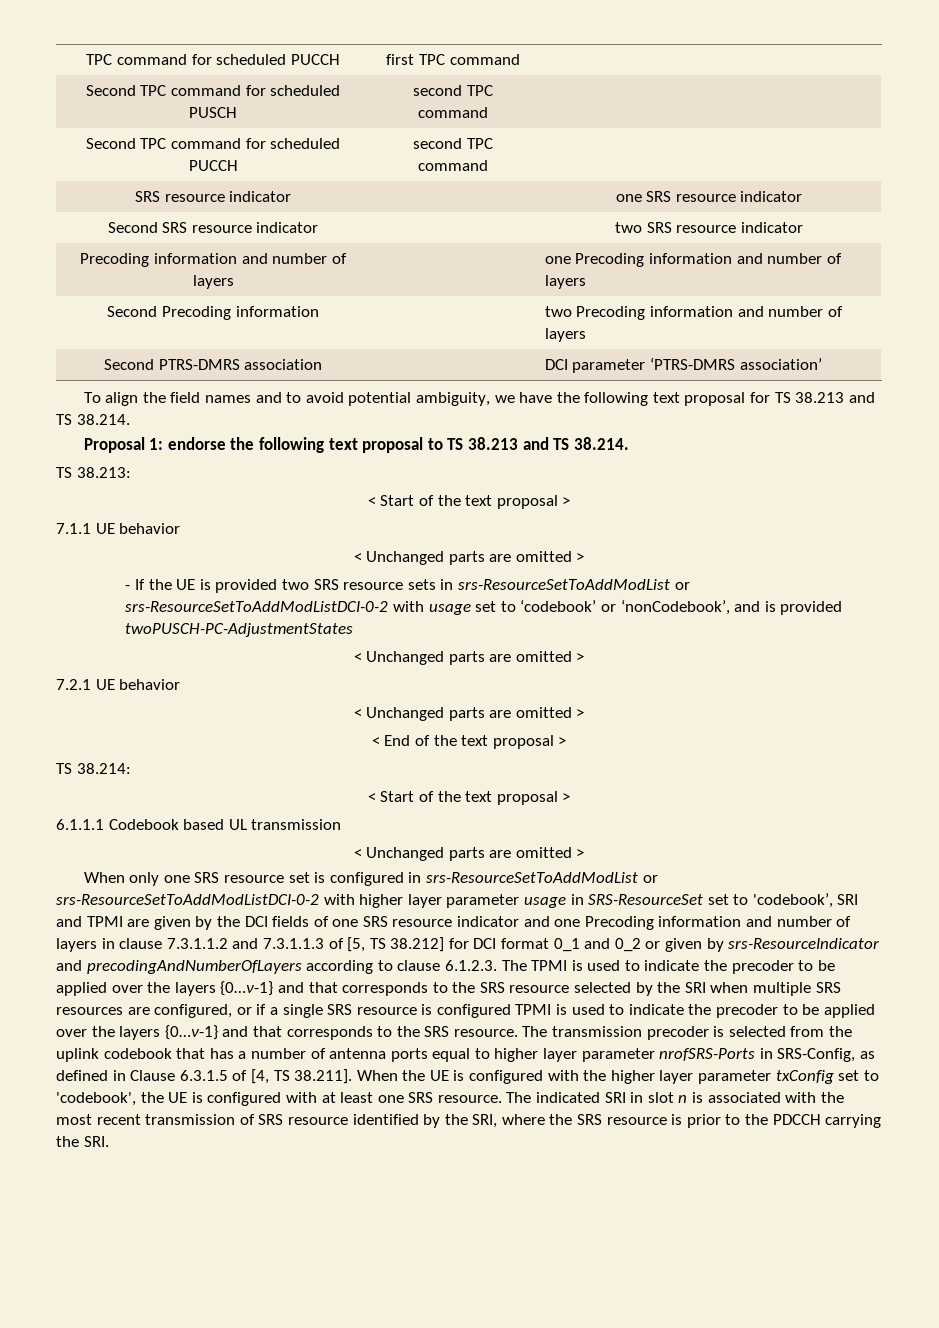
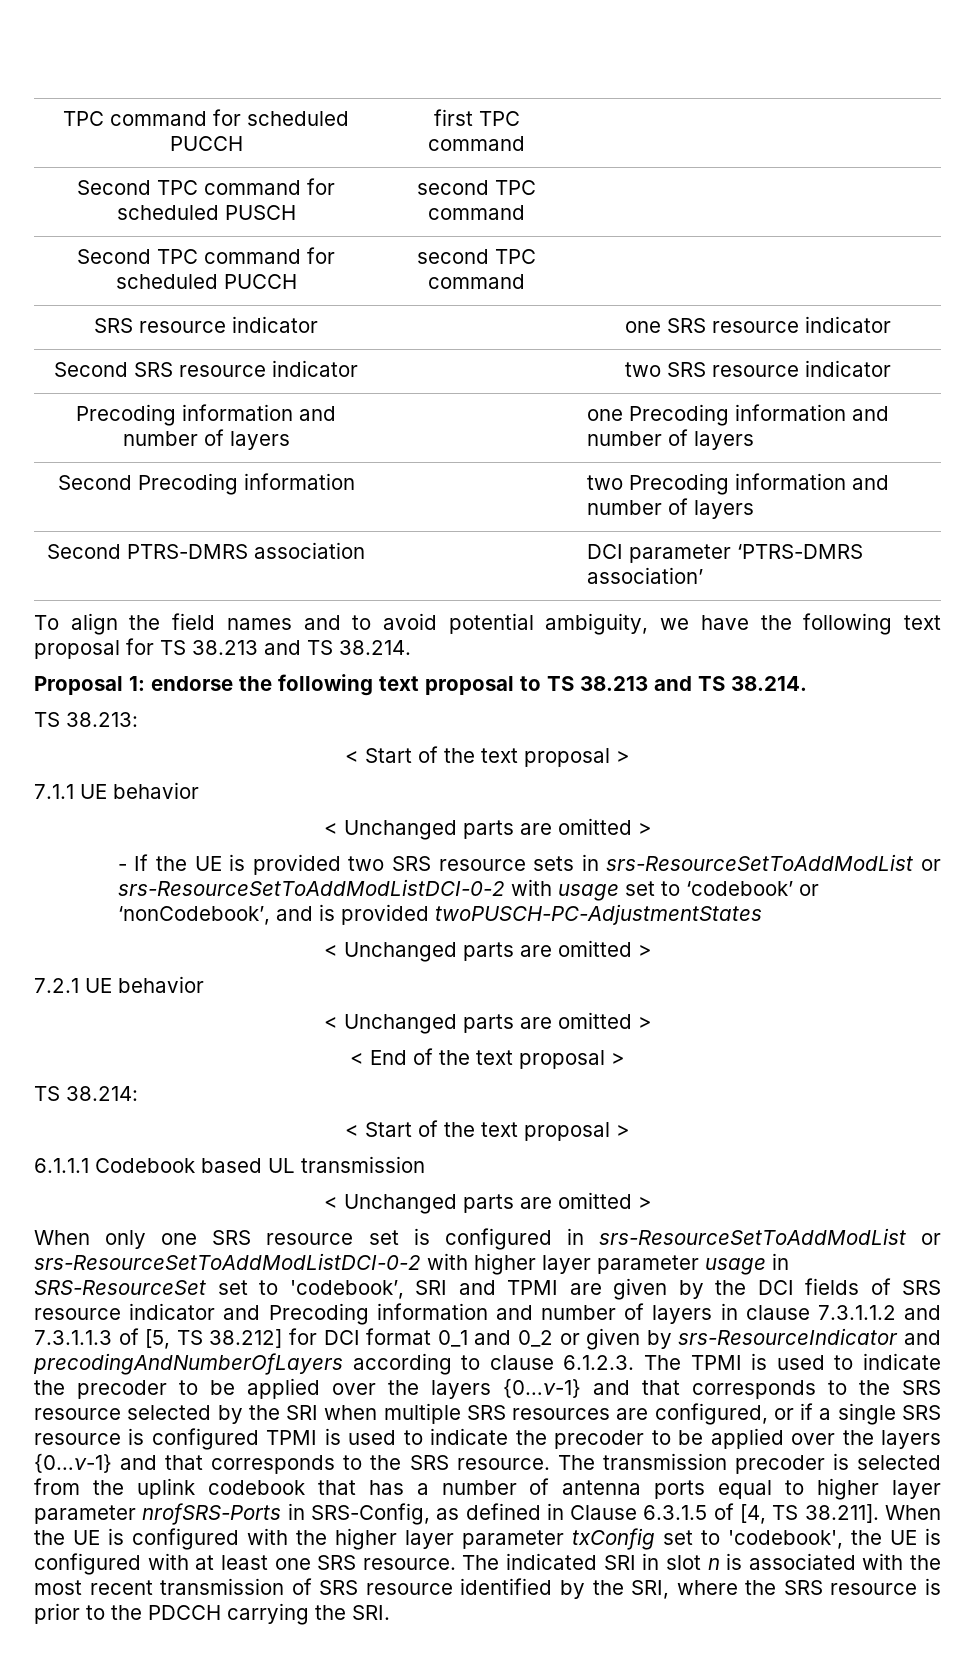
[332,919,359,927] one -> (891, 1286) none
[554,919,581,927] one -> (261, 1312) none

